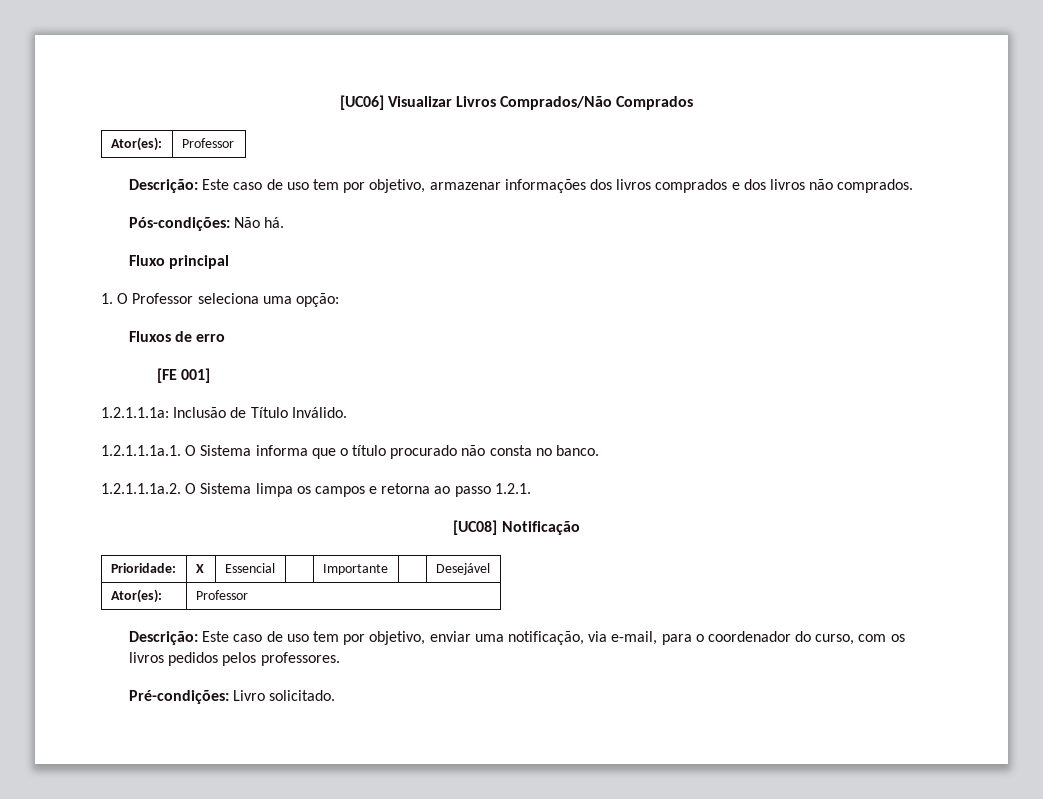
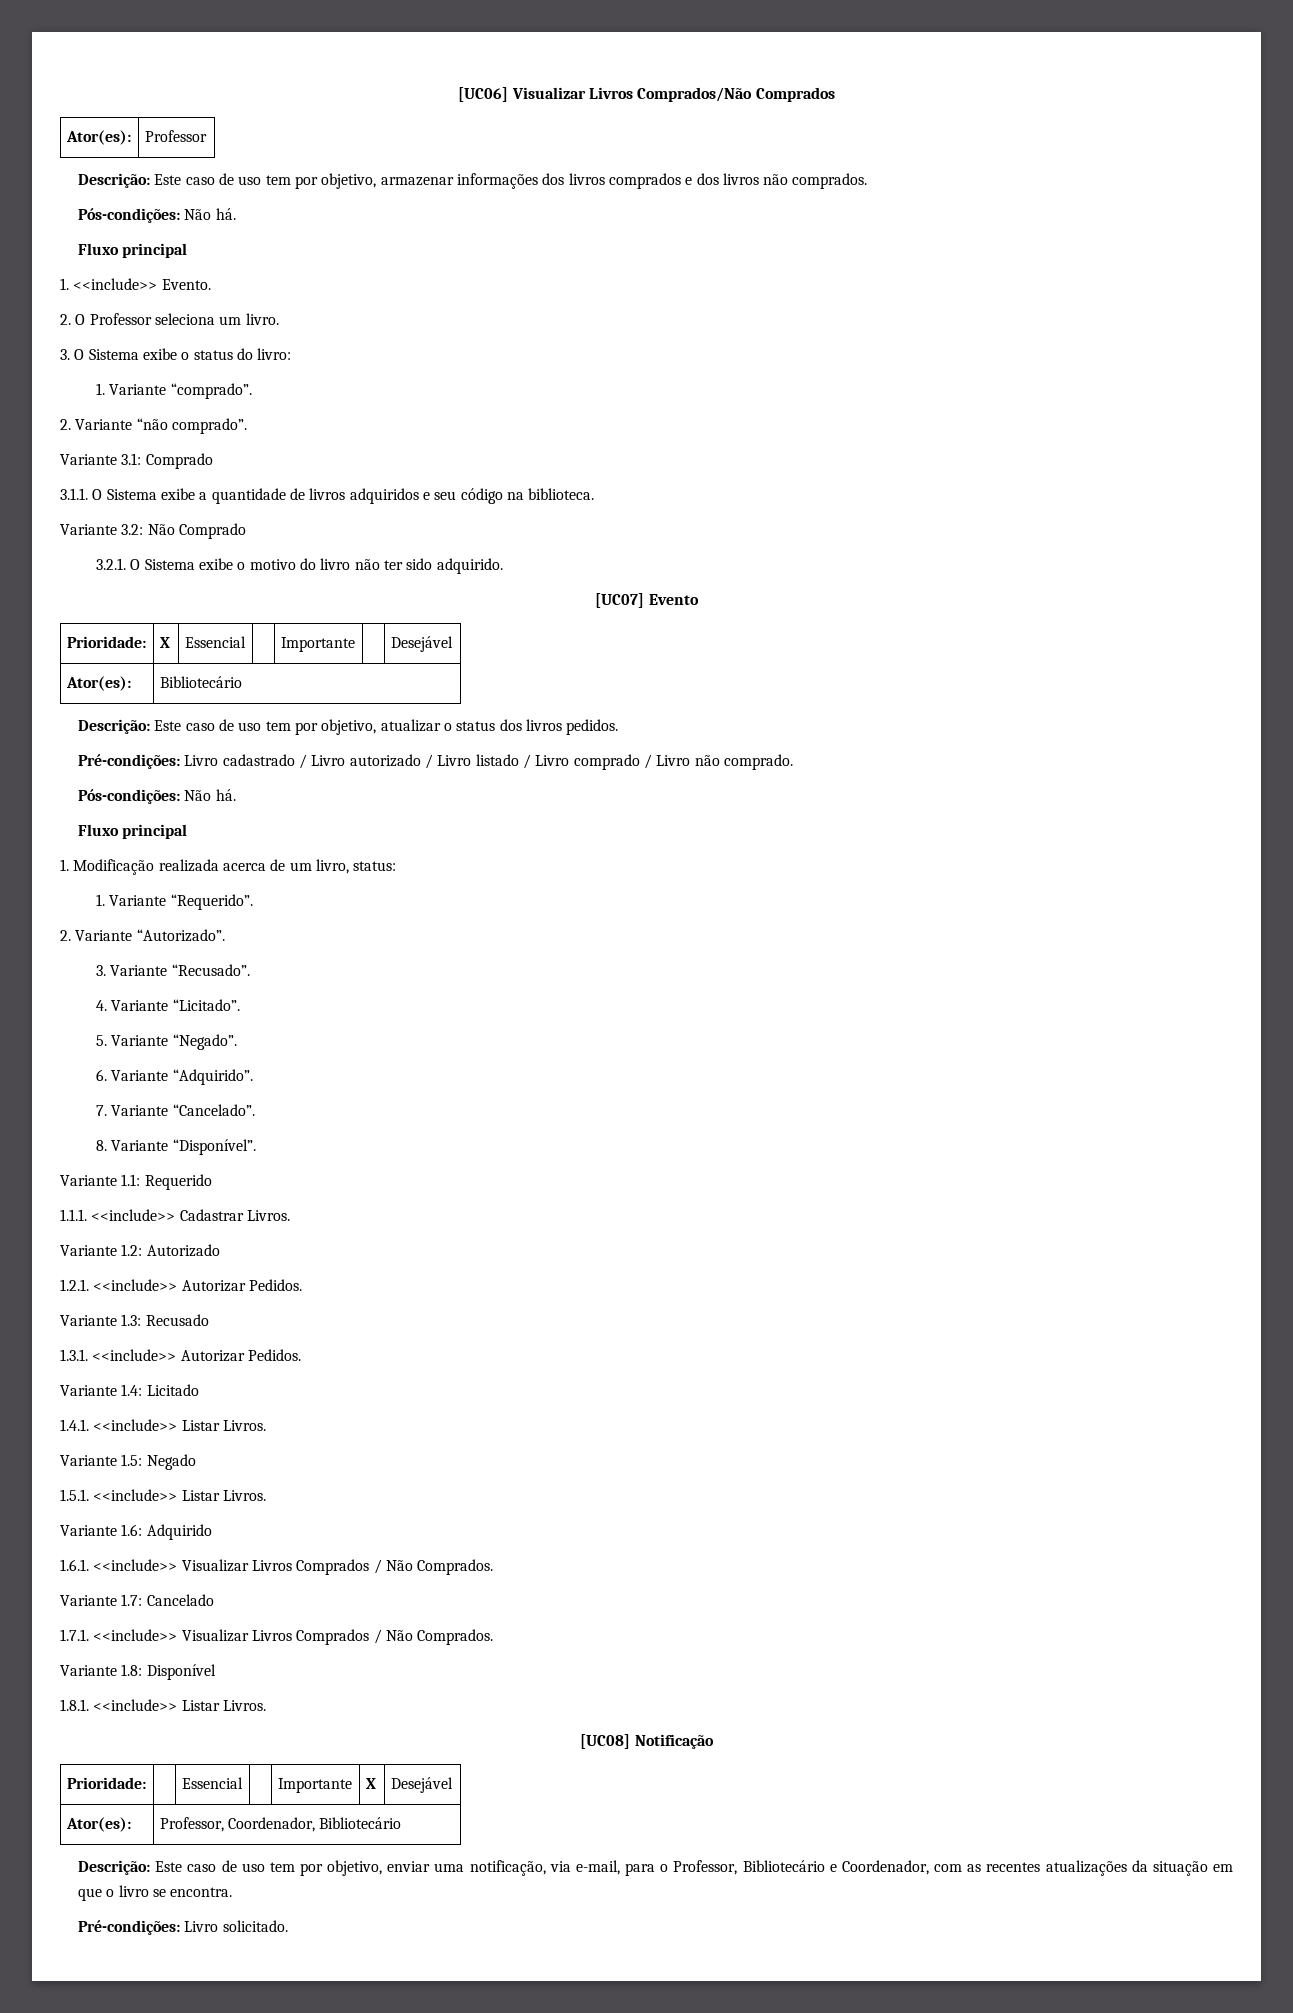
[117,293,339,307] [129,331,226,342] [157,368,211,383] [101,407,347,418] [101,445,600,459] [101,483,531,497] [453,520,580,535] O Professor seleciona uma opção: // Fluxos de erro // [FE 001] // 1.2.1.1.1a: Inclusão de Título Inválido. // 1.2.1.1.1a.1. O Sistema informa que o título procurado não consta no banco. // 1.2.1.1.1a.2. O Sistema limpa os campos e retorna ao passo 1.2.1. // [UC08] Notificação -> [73,278,211,290] [60,313,279,325] [60,348,292,360] [96,383,252,399] [60,418,247,434] [60,453,213,469] [60,488,595,504] [60,523,246,539] [96,558,503,574] [595,593,699,608] <<include>> Evento. // 2. O Professor seleciona um livro. // 3. O Sistema exibe o status do livro: // 1. Variante “comprado”. // 2. Variante “não comprado”. // Variante 3.1: Comprado // 3.1.1. O Sistema exibe a quantidade de livros adquiridos e seu código na biblioteca. // Variante 3.2: Não Comprado // 3.2.1. O Sistema exibe o motivo do livro não ter sido adquirido. // [UC07] Evento
[195,590,248,600] Professor -> [159,676,242,688] [78,719,619,735] [78,754,793,770] [78,789,236,804] [78,824,188,839] [60,859,397,875] [96,894,253,910] [60,929,225,942] [96,964,250,976] [96,999,240,1011] [96,1034,237,1050] [96,1069,253,1085] [96,1104,255,1116] [96,1139,256,1155] [60,1174,212,1190] [60,1209,290,1221] [60,1244,220,1257] [60,1279,302,1292] [60,1314,209,1326] [60,1349,301,1362] [60,1384,199,1396] [60,1419,266,1431] [60,1454,196,1470] [60,1489,266,1501] [60,1524,212,1540] [60,1559,494,1575] [60,1594,214,1606] [60,1629,494,1645] [60,1664,216,1680] [60,1699,266,1711] [580,1734,714,1749] [66,1777,146,1789] [181,1777,243,1789] [277,1778,352,1793] [365,1778,376,1789] [390,1777,453,1793] [65,1817,131,1832] [159,1817,402,1832] Bibliotecário // Descrição: Este caso de uso tem por objetivo, atualizar o status dos livros pedidos. // Pré-condições: Livro cadastrado / Livro autorizado / Livro listado / Livro comprado / Livro não comprado. // Pós-condições: Não há. // Fluxo principal // 1. Modificação realizada acerca de um livro, status: // 1. Variante “Requerido”. // 2. Variante “Autorizado”. // 3. Variante “Recusado”. // 4. Variante “Licitado”. // 5. Variante “Negado”. // 6. Variante “Adquirido”. // 7. Variante “Cancelado”. // 8. Variante “Disponível”. // Variante 1.1: Requerido // 1.1.1. <<include>> Cadastrar Livros. // Variante 1.2: Autorizado // 1.2.1. <<include>> Autorizar Pedidos. // Variante 1.3: Recusado // 1.3.1. <<include>> Autorizar Pedidos. // Variante 1.4: Licitado // 1.4.1. <<include>> Listar Livros. // Variante 1.5: Negado // 1.5.1. <<include>> Listar Livros. // Variante 1.6: Adquirido // 1.6.1. <<include>> Visualizar Livros Comprados / Não Comprados. // Variante 1.7: Cancelado // 1.7.1. <<include>> Visualizar Livros Comprados / Não Comprados. // Variante 1.8: Disponível // 1.8.1. <<include>> Listar Livros. // [UC08] Notificação // Prioridade: | | Essencial | | Importante | X | Desejável // Ator(es): | Professor, Coordenador, Bibliotecário
[707,631,905,645] [129,652,340,666] coordenador do curso, com os livros pedidos pelos professores. -> [673,1860,1234,1876] [78,1885,233,1901] Professor, Bibliotecário e Coordenador, com as recentes atualizações da situação em que o livro se encontra.

